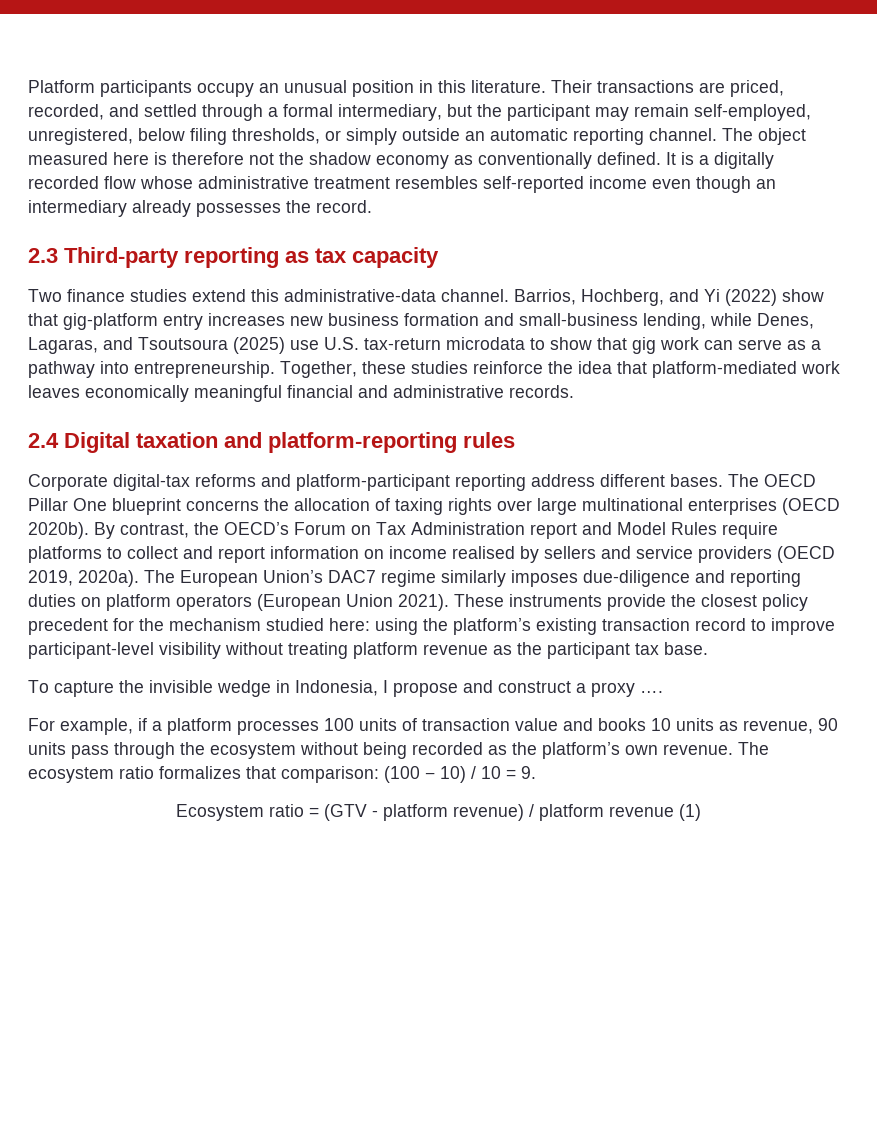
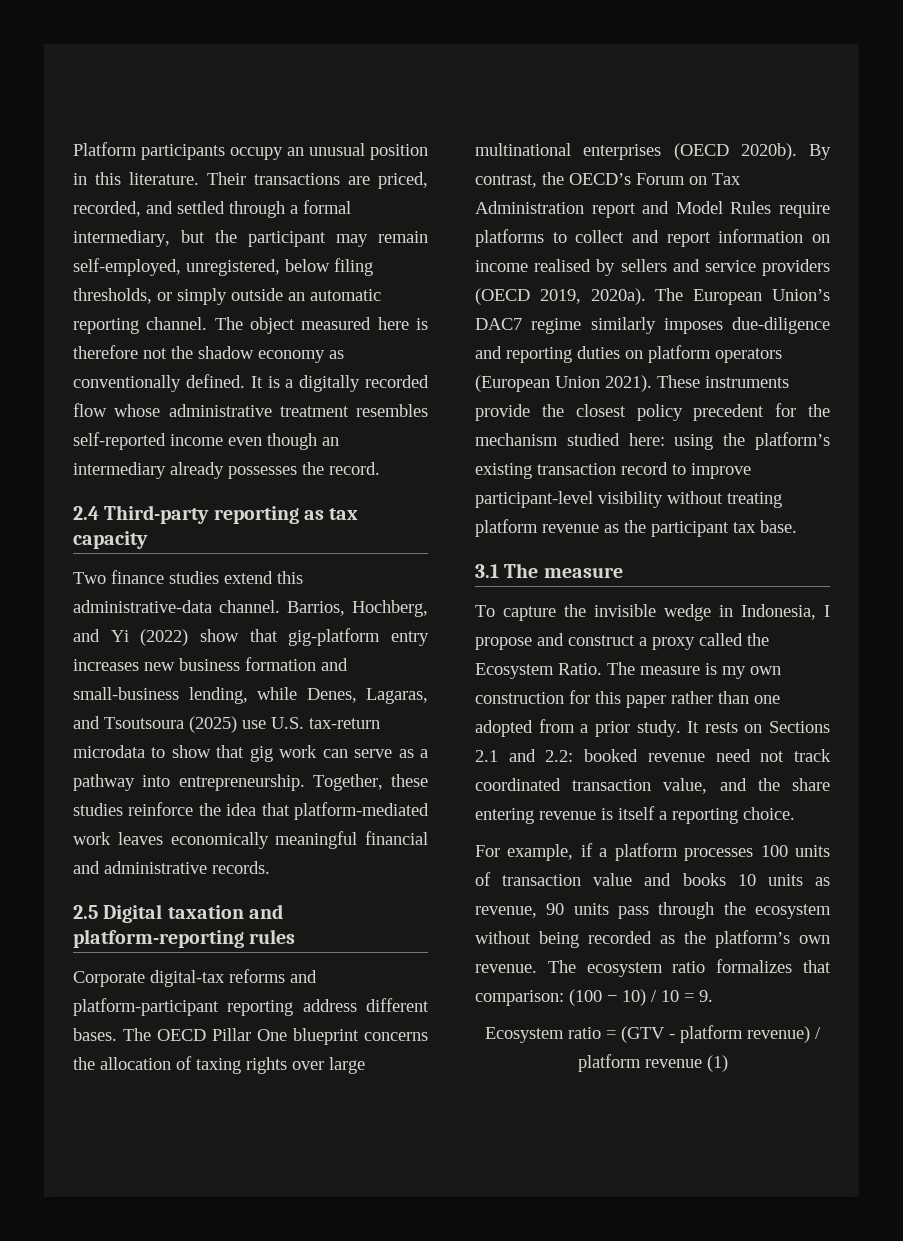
[28,248,58,263] 2.3 -> [73,506,99,520] 2.4
[28,433,59,448] 2.4 -> [73,905,98,919] 2.5
(708, 648) none -> [475,563,623,578] // 3.1 The measure
[640,691,663,693] …. -> [699,633,769,646] [475,662,781,679] [475,690,780,708] [475,719,830,737] [475,749,831,762] [475,778,830,794] [475,806,795,824] called the Ecosystem Ratio. The measure is my own construction for this paper rather than one adopted from a prior study. It rests on Sections 2.1 and 2.2: booked revenue need not track coordinated transaction value, and the share entering revenue is itself a reporting choice.

